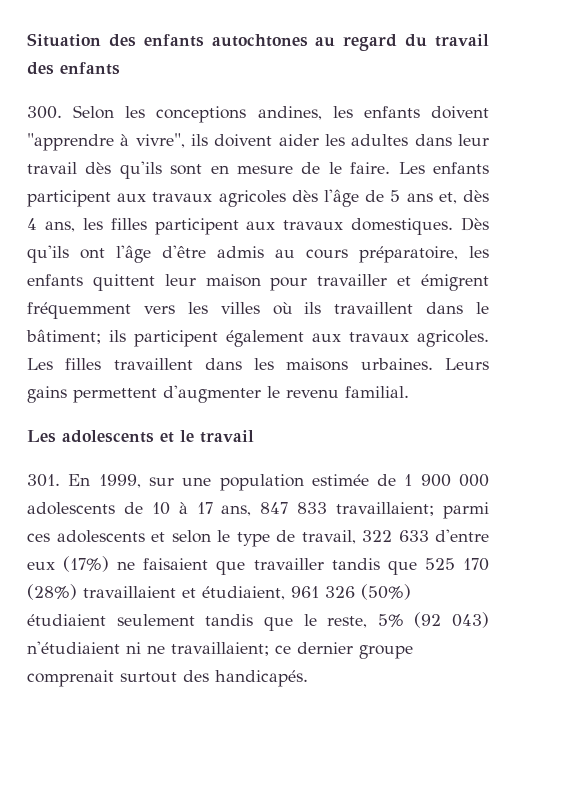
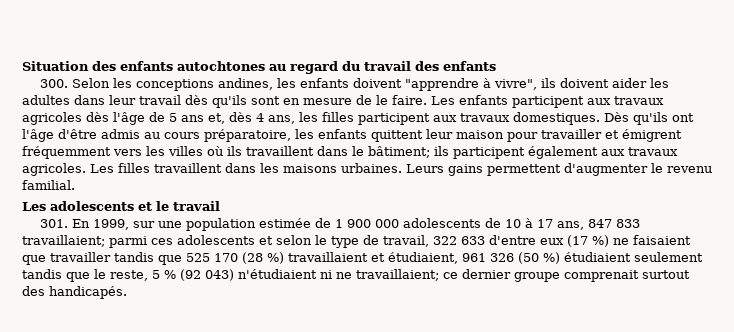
[63,556,110,572] (17%) -> [567,235,609,247] (17 %)
[27,584,77,600] (28%) -> [242,252,284,264] (28 %)
[361,584,411,600] (50%) -> [518,252,560,264] (50 %)
[377,614,404,627] 5% -> [152,270,176,279] 5 %

